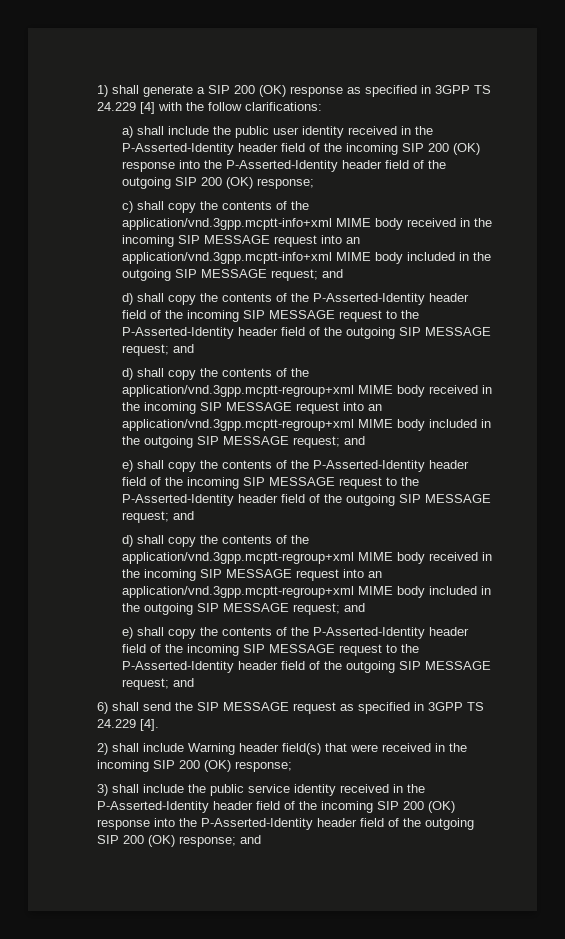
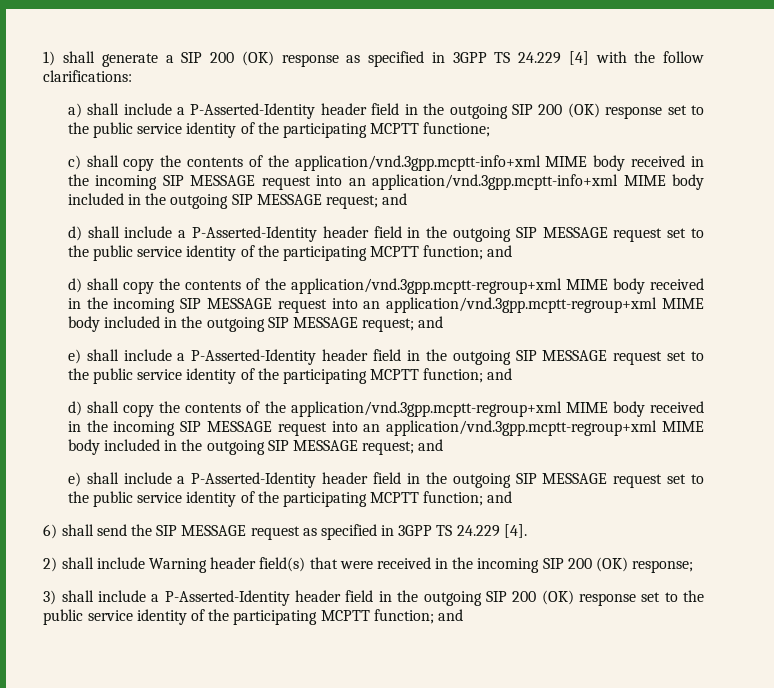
[212,126,433,138] [121,143,480,155] [121,160,446,172] [121,177,314,189] the public user identity received in the P-Asserted-Identity header field of the incoming SIP 200 (OK) response into the P-Asserted-Identity header field of the outgoing SIP 200 (OK) response; -> [177,103,705,119] [67,122,491,138] a P-Asserted-Identity header field in the outgoing SIP 200 (OK) response set to the public service identity of the participating MCPTT functione;
[167,293,469,305] [121,310,419,322] [121,327,491,339] [121,344,169,356] copy the contents of the P-Asserted-Identity header field of the incoming SIP MESSAGE request to the P-Asserted-Identity header field of the outgoing SIP MESSAGE request; -> [124,226,704,242] [67,245,484,261] include a P-Asserted-Identity header field in the outgoing SIP MESSAGE request set to the public service identity of the participating MCPTT function;
[167,460,469,472] [121,477,419,489] [121,494,491,506] [121,511,169,523] copy the contents of the P-Asserted-Identity header field of the incoming SIP MESSAGE request to the P-Asserted-Identity header field of the outgoing SIP MESSAGE request; -> [123,349,704,365] [67,368,484,384] include a P-Asserted-Identity header field in the outgoing SIP MESSAGE request set to the public service identity of the participating MCPTT function;
[167,627,469,639] [121,644,419,656] [121,661,491,673] [121,678,169,690] copy the contents of the P-Asserted-Identity header field of the incoming SIP MESSAGE request to the P-Asserted-Identity header field of the outgoing SIP MESSAGE request; -> [123,472,704,488] [67,491,484,507] include a P-Asserted-Identity header field in the outgoing SIP MESSAGE request set to the public service identity of the participating MCPTT function;
[188,784,426,796] [97,801,456,813] [97,818,475,830] [97,835,237,847] the public service identity received in the P-Asserted-Identity header field of the incoming SIP 200 (OK) response into the P-Asserted-Identity header field of the outgoing SIP 200 (OK) response; -> [151,590,705,606] [43,609,434,625] a P-Asserted-Identity header field in the outgoing SIP 200 (OK) response set to the public service identity of the participating MCPTT function;

